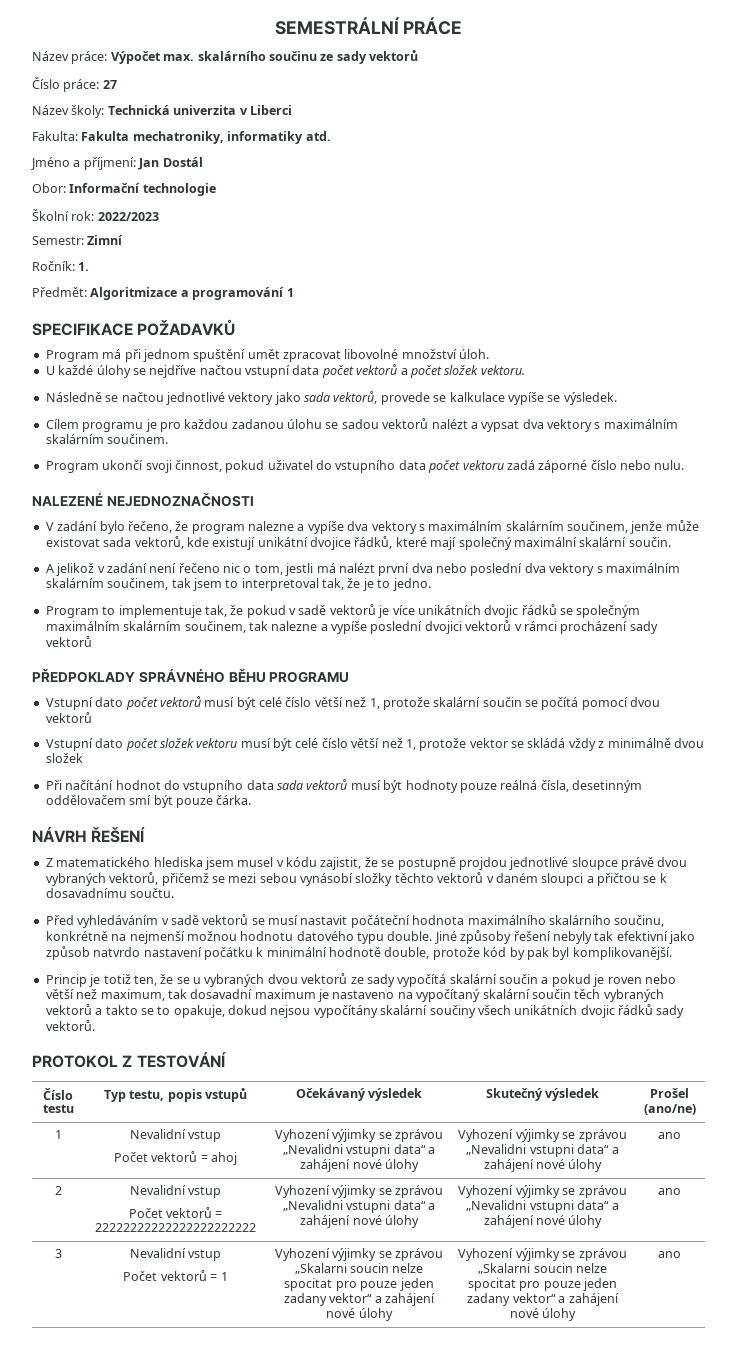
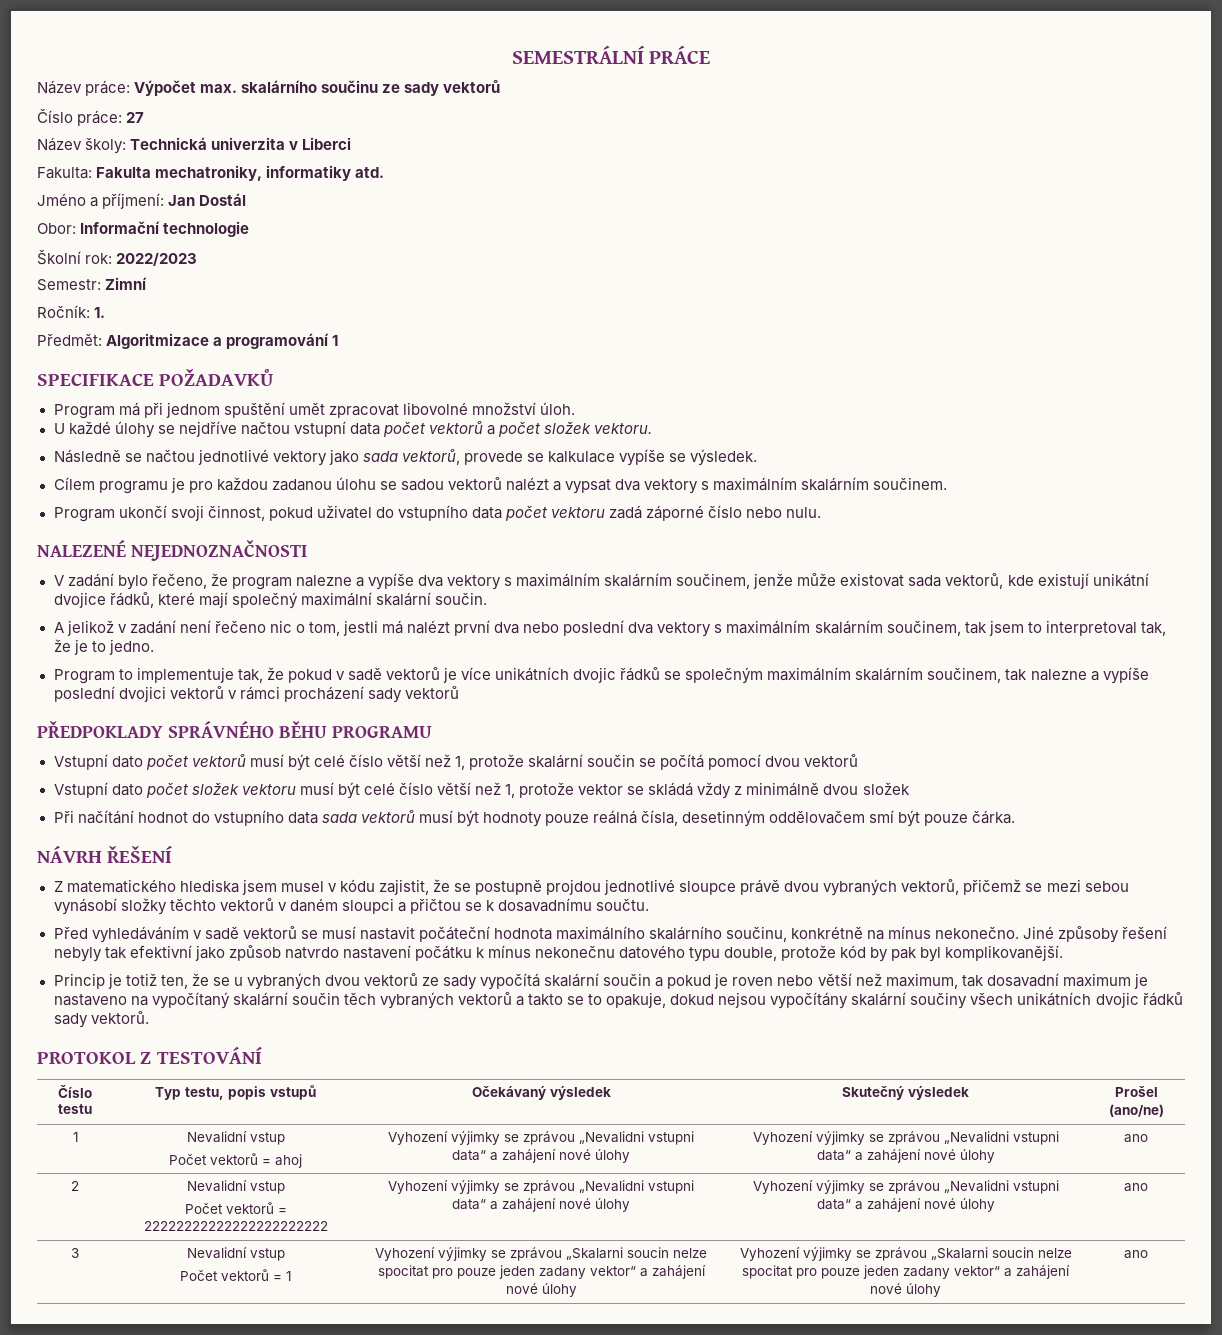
[129,931,433,944] nejmenší možnou hodnotu datového typu double. -> [888,926,1020,939] mínus nekonečno.
[266,947,381,957] minimální hodnotě -> [487,945,721,962] mínus nekonečnu datového typu

